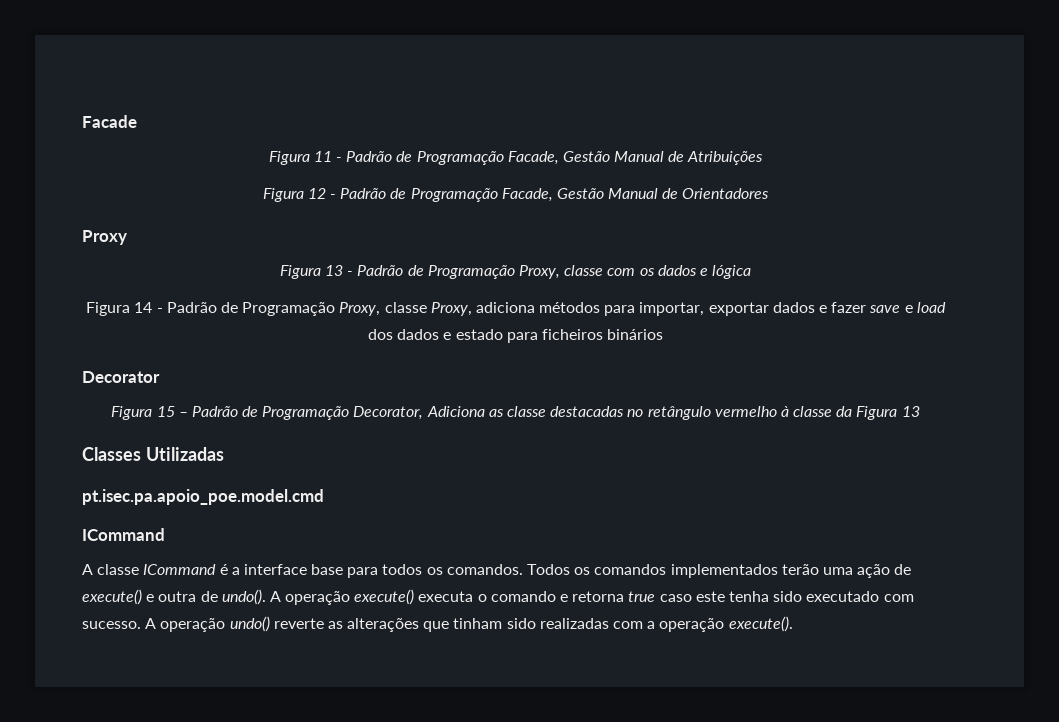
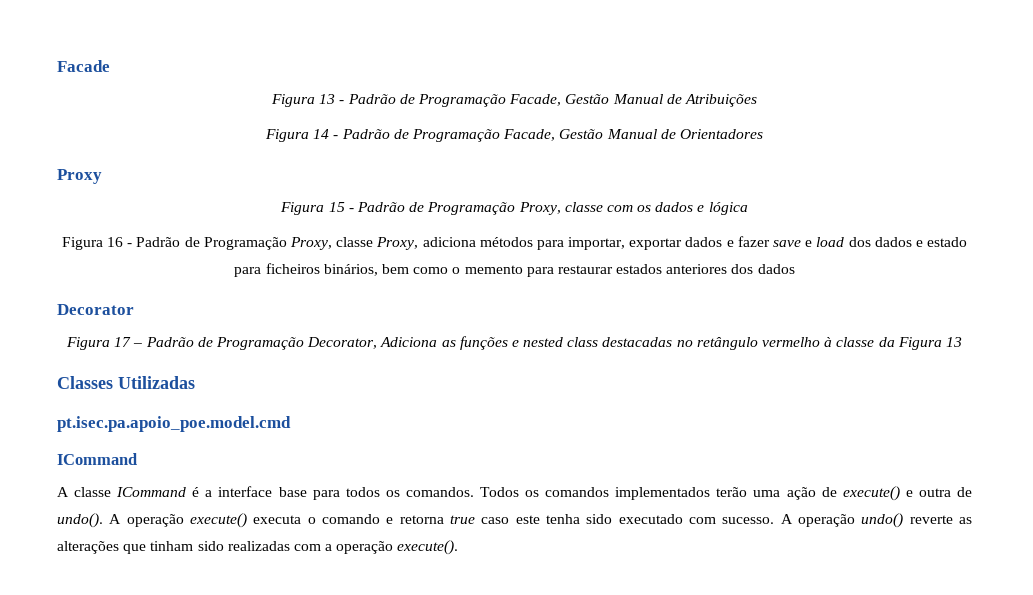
[313,151,332,162] 11 -> [319,94,336,104] 13
[307,188,326,199] 12 -> [313,129,330,139] 14
[325,265,344,276] 13 -> [328,202,345,212] 15
[134,302,153,313] 14 -> [107,237,124,247] 16
[607,329,664,340] binários -> [323,264,795,277] binários, bem como o memento para restaurar estados anteriores dos dados
[156,406,175,417] 15 -> [114,337,132,347] 17
[507,406,546,417] classe -> [459,336,599,350] funções e nested class

